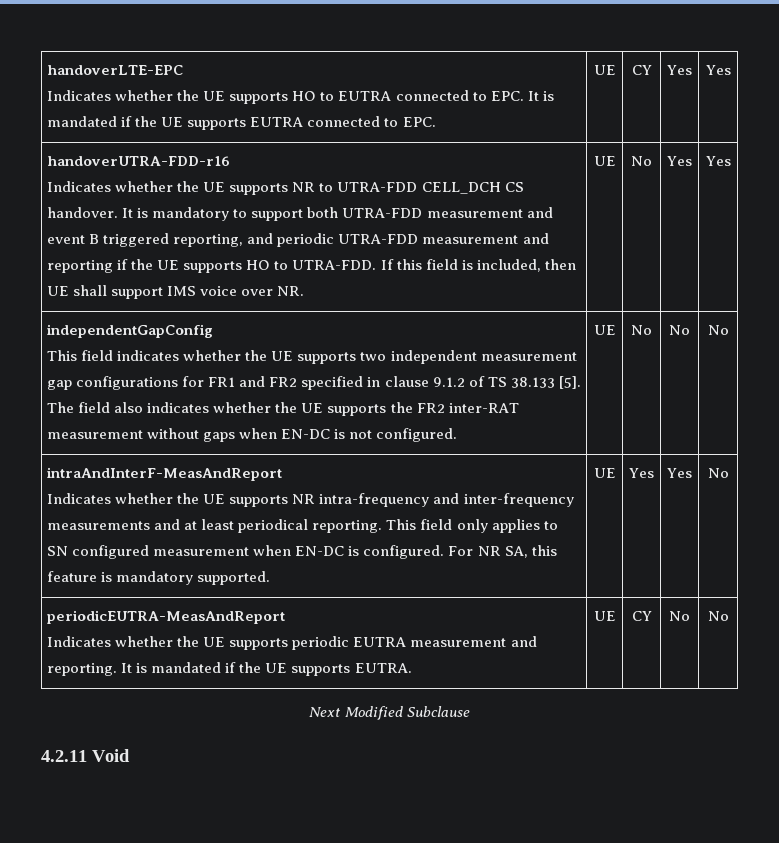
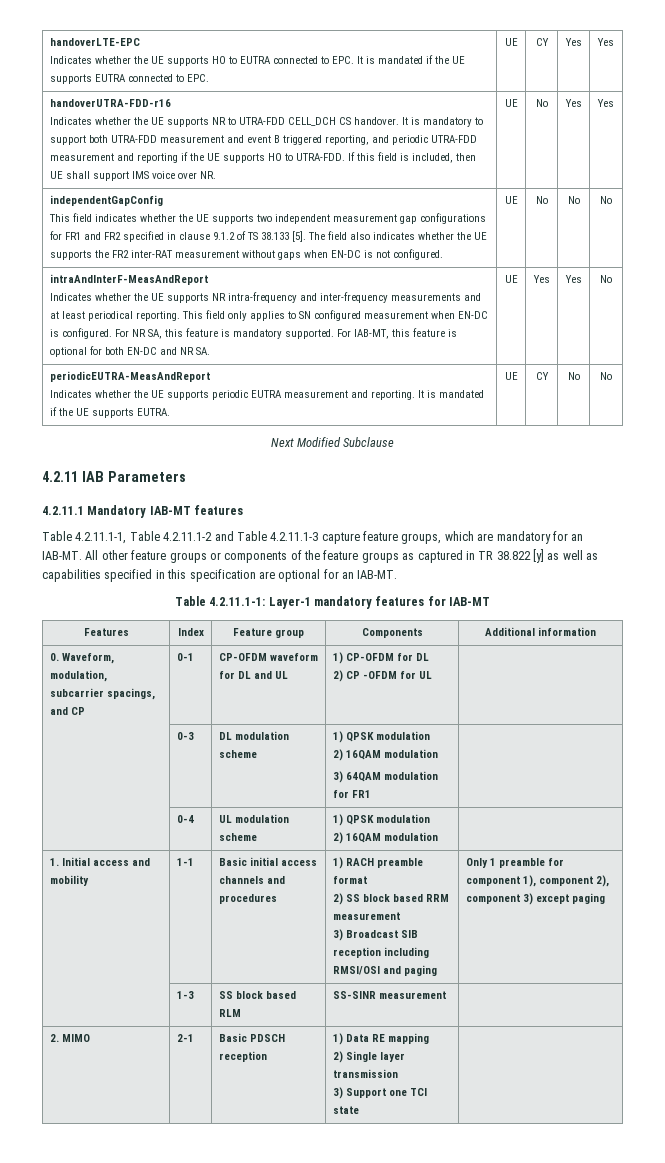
(271, 578) none -> [336,328,457,339] [49,346,210,357] For IAB-MT, this feature is optional for both EN-DC and NR SA.
[92,749,130,762] Void -> [81,471,186,482] [42,505,244,518] [42,531,584,544] [42,549,599,563] [42,569,398,582] [174,596,491,609] [83,628,129,636] [177,628,204,636] [233,628,304,638] [361,628,423,638] [485,627,596,636] [49,653,114,664] [49,670,107,682] [49,688,155,700] [49,707,85,715] [176,653,194,661] [218,653,318,661] [218,671,288,679] [332,652,429,664] [332,670,432,682] [176,732,194,740] [218,731,289,740] [218,750,257,758] [332,731,430,743] [332,749,438,761] [332,771,438,783] [332,790,371,798] [176,815,194,823] [218,814,289,823] [218,833,257,841] [332,814,430,826] [332,832,438,844] [49,857,150,866] [49,875,89,886] [176,858,194,866] [218,857,317,866] [218,876,285,884] [218,894,277,904] [332,857,423,869] [332,876,368,884] [332,893,449,905] [332,912,401,920] [332,929,418,941] [332,947,429,958] [332,965,437,976] [465,858,564,868] [465,875,609,887] [465,893,605,905] [176,991,194,999] [218,991,296,999] [218,1009,241,1017] [332,991,447,999] [49,1034,90,1042] [176,1034,194,1042] [218,1033,285,1042] [218,1051,267,1062] [332,1033,429,1045] [332,1051,405,1063] [332,1069,398,1078] [332,1087,427,1099] [332,1106,359,1114] IAB Parameters // 4.2.11.1 Mandatory IAB-MT features // Table 4.2.11.1-1, Table 4.2.11.1-2 and Table 4.2.11.1-3 capture feature groups, which are mandatory for an IAB-MT. All other feature groups or components of the feature groups as captured in TR 38.822 [y] as well as capabilities specified in this specification are optional for an IAB-MT. // Table 4.2.11.1-1: Layer-1 mandatory features for IAB-MT // Features | Index | Feature group | Components | Additional information // 0. Waveform, modulation, subcarrier spacings, and CP | 0-1 | CP-OFDM waveform for DL and UL | 1) CP-OFDM for DL // 2) CP -OFDM for UL | // | 0-3 | DL modulation scheme | 1) QPSK modulation // 2) 16QAM modulation // 3) 64QAM modulation for FR1 | // | 0-4 | UL modulation scheme | 1) QPSK modulation // 2) 16QAM modulation | // 1. Initial access and mobility | 1-1 | Basic initial access channels and procedures | 1) RACH preamble format // 2) SS block based RRM measurement // 3) Broadcast SIB reception including RMSI/OSI and paging | Only 1 preamble for component 1), component 2), component 3) except paging // | 1-3 | SS block based RLM | SS-SINR measurement | // 2. MIMO | 2-1 | Basic PDSCH reception | 1) Data RE mapping // 2) Single layer transmission // 3) Support one TCI state |

